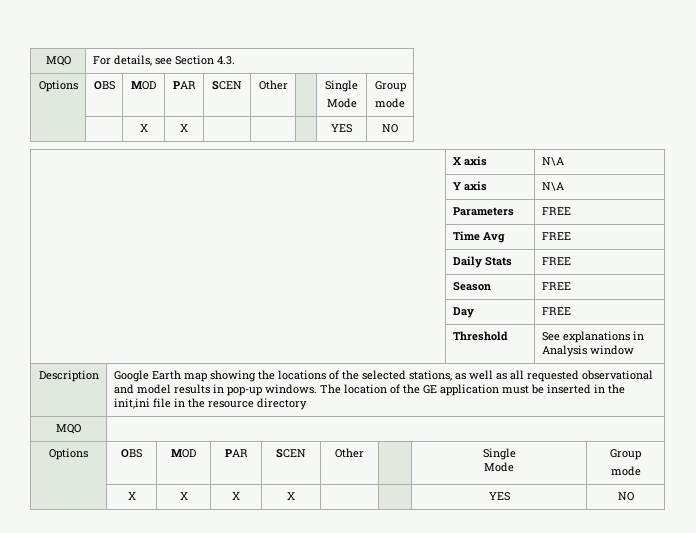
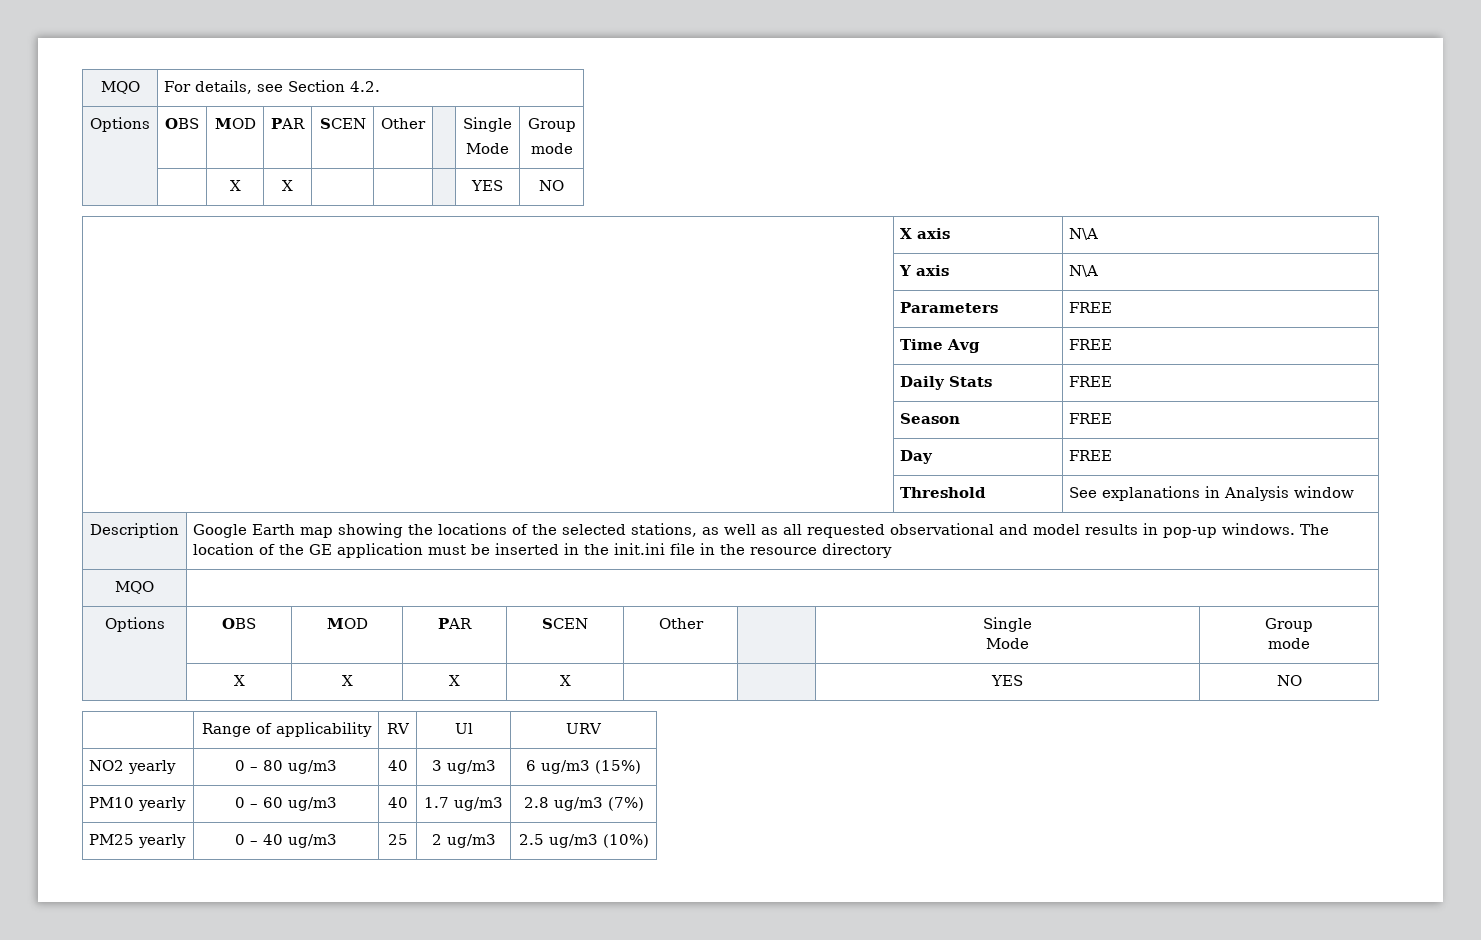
[216,56,235,65] 4.3. -> [350,81,381,92] 4.2.
[113,398,150,409] init,ini -> [614,543,666,555] init.ini
(634, 496) none -> [201,722,372,737] [386,723,410,734] [454,723,473,734] [566,723,602,734] [89,760,177,774] [234,760,337,774] [387,760,408,771] [431,760,496,774] [526,760,641,774] [89,797,187,811] [234,797,337,811] [387,797,408,808] [424,797,503,811] [523,797,644,811] [89,834,187,848] [234,834,337,848] [387,834,408,845] [431,834,496,848] [518,834,649,848] // | Range of applicability | RV | Ul | URV // NO2 yearly | 0 – 80 ug/m3 | 40 | 3 ug/m3 | 6 ug/m3 (15%) // PM10 yearly | 0 – 60 ug/m3 | 40 | 1.7 ug/m3 | 2.8 ug/m3 (7%) // PM25 yearly | 0 – 40 ug/m3 | 25 | 2 ug/m3 | 2.5 ug/m3 (10%)

